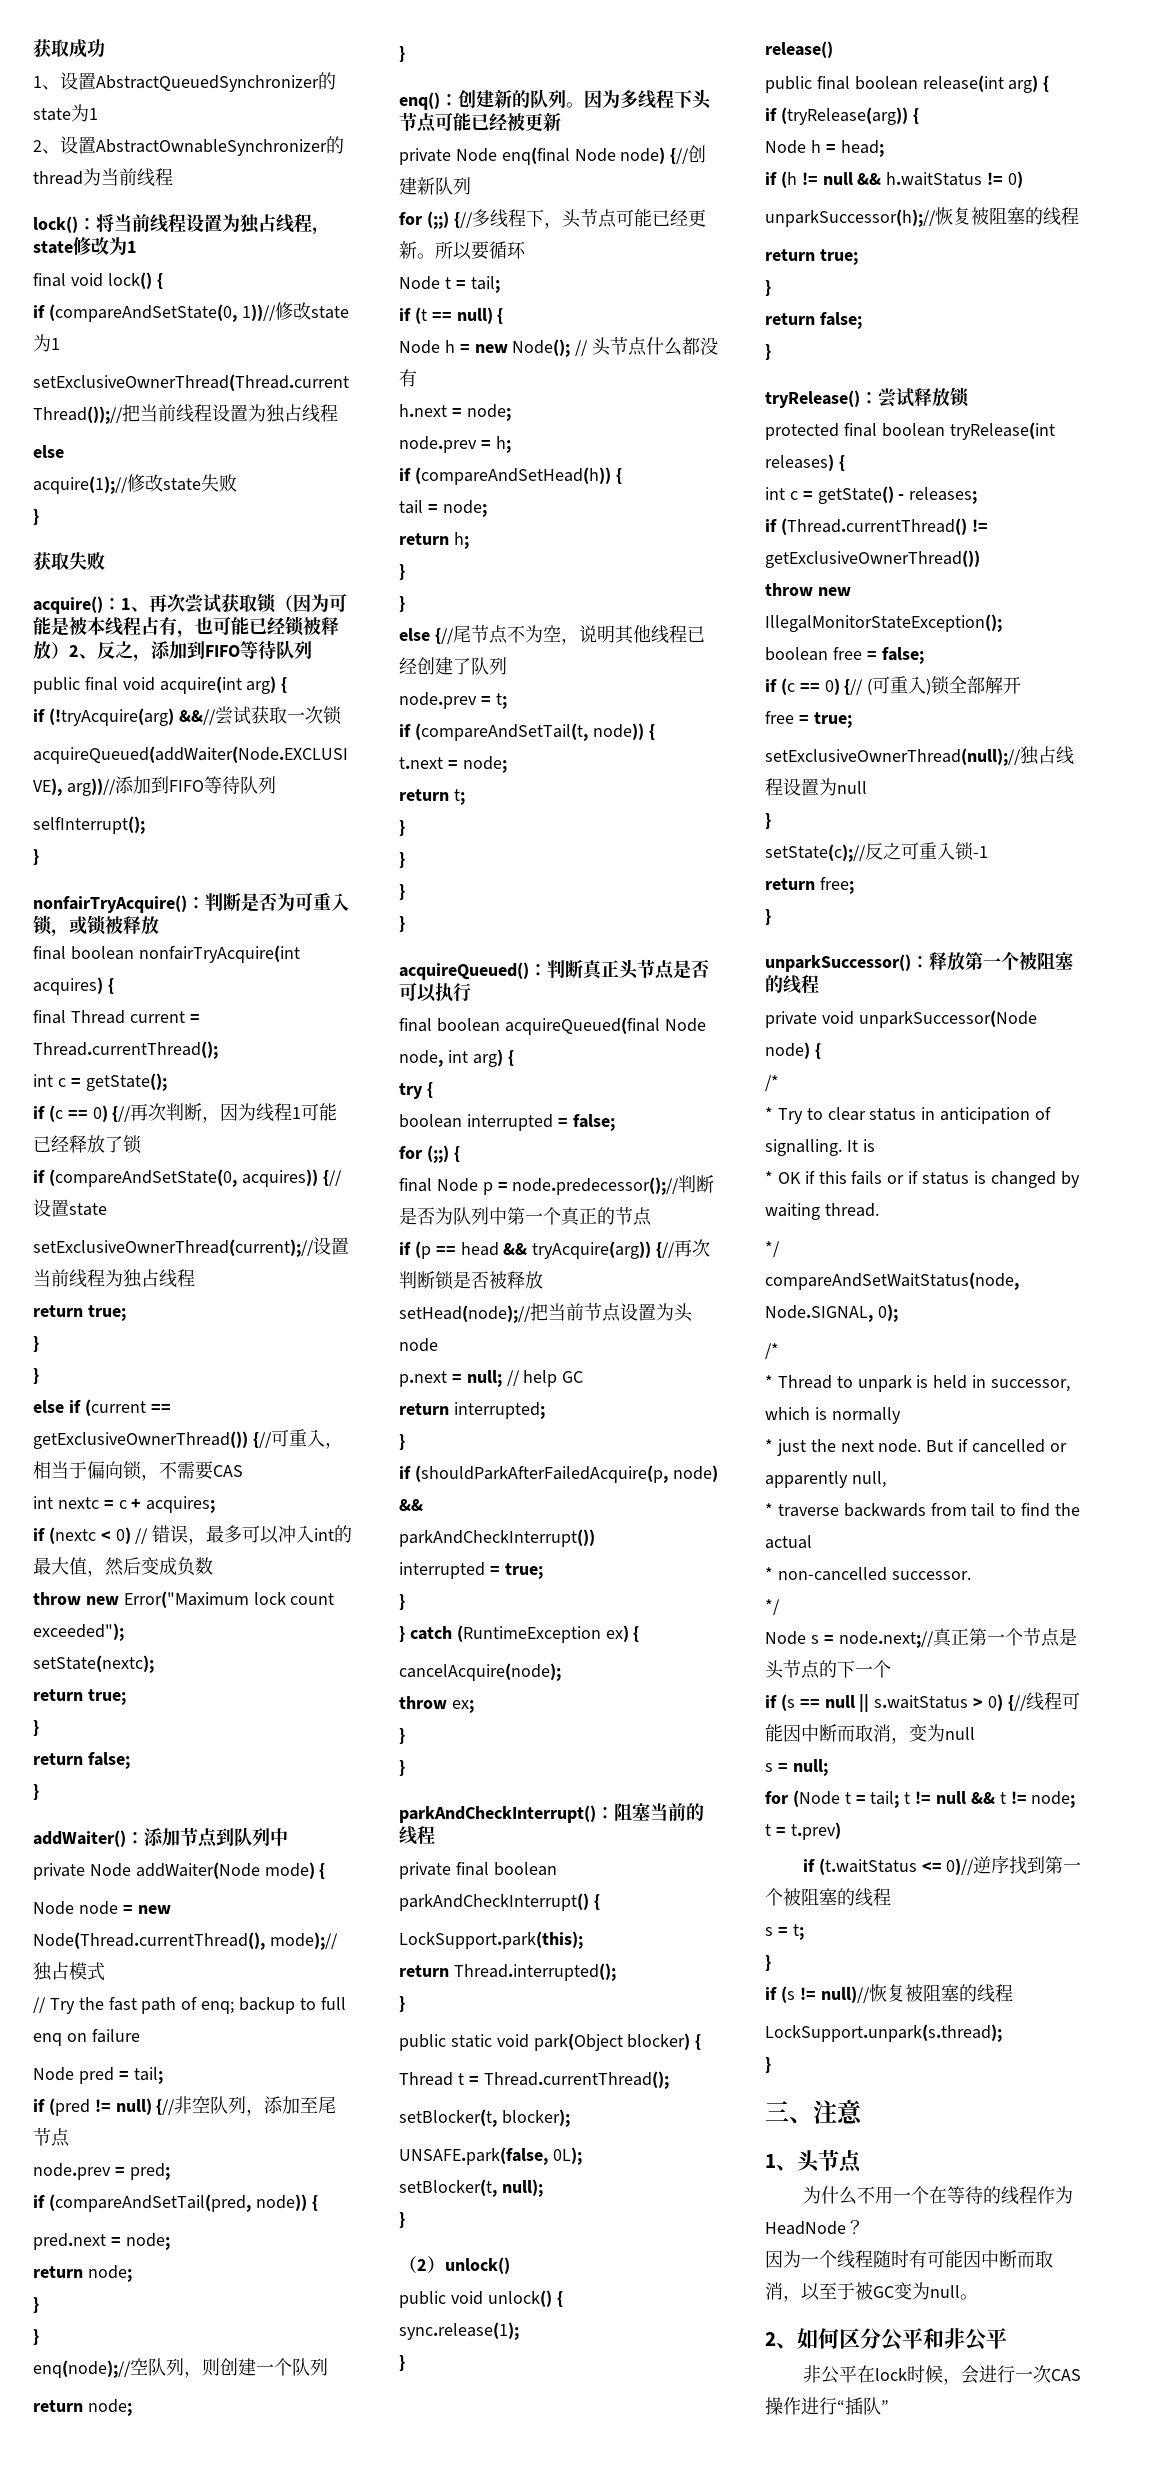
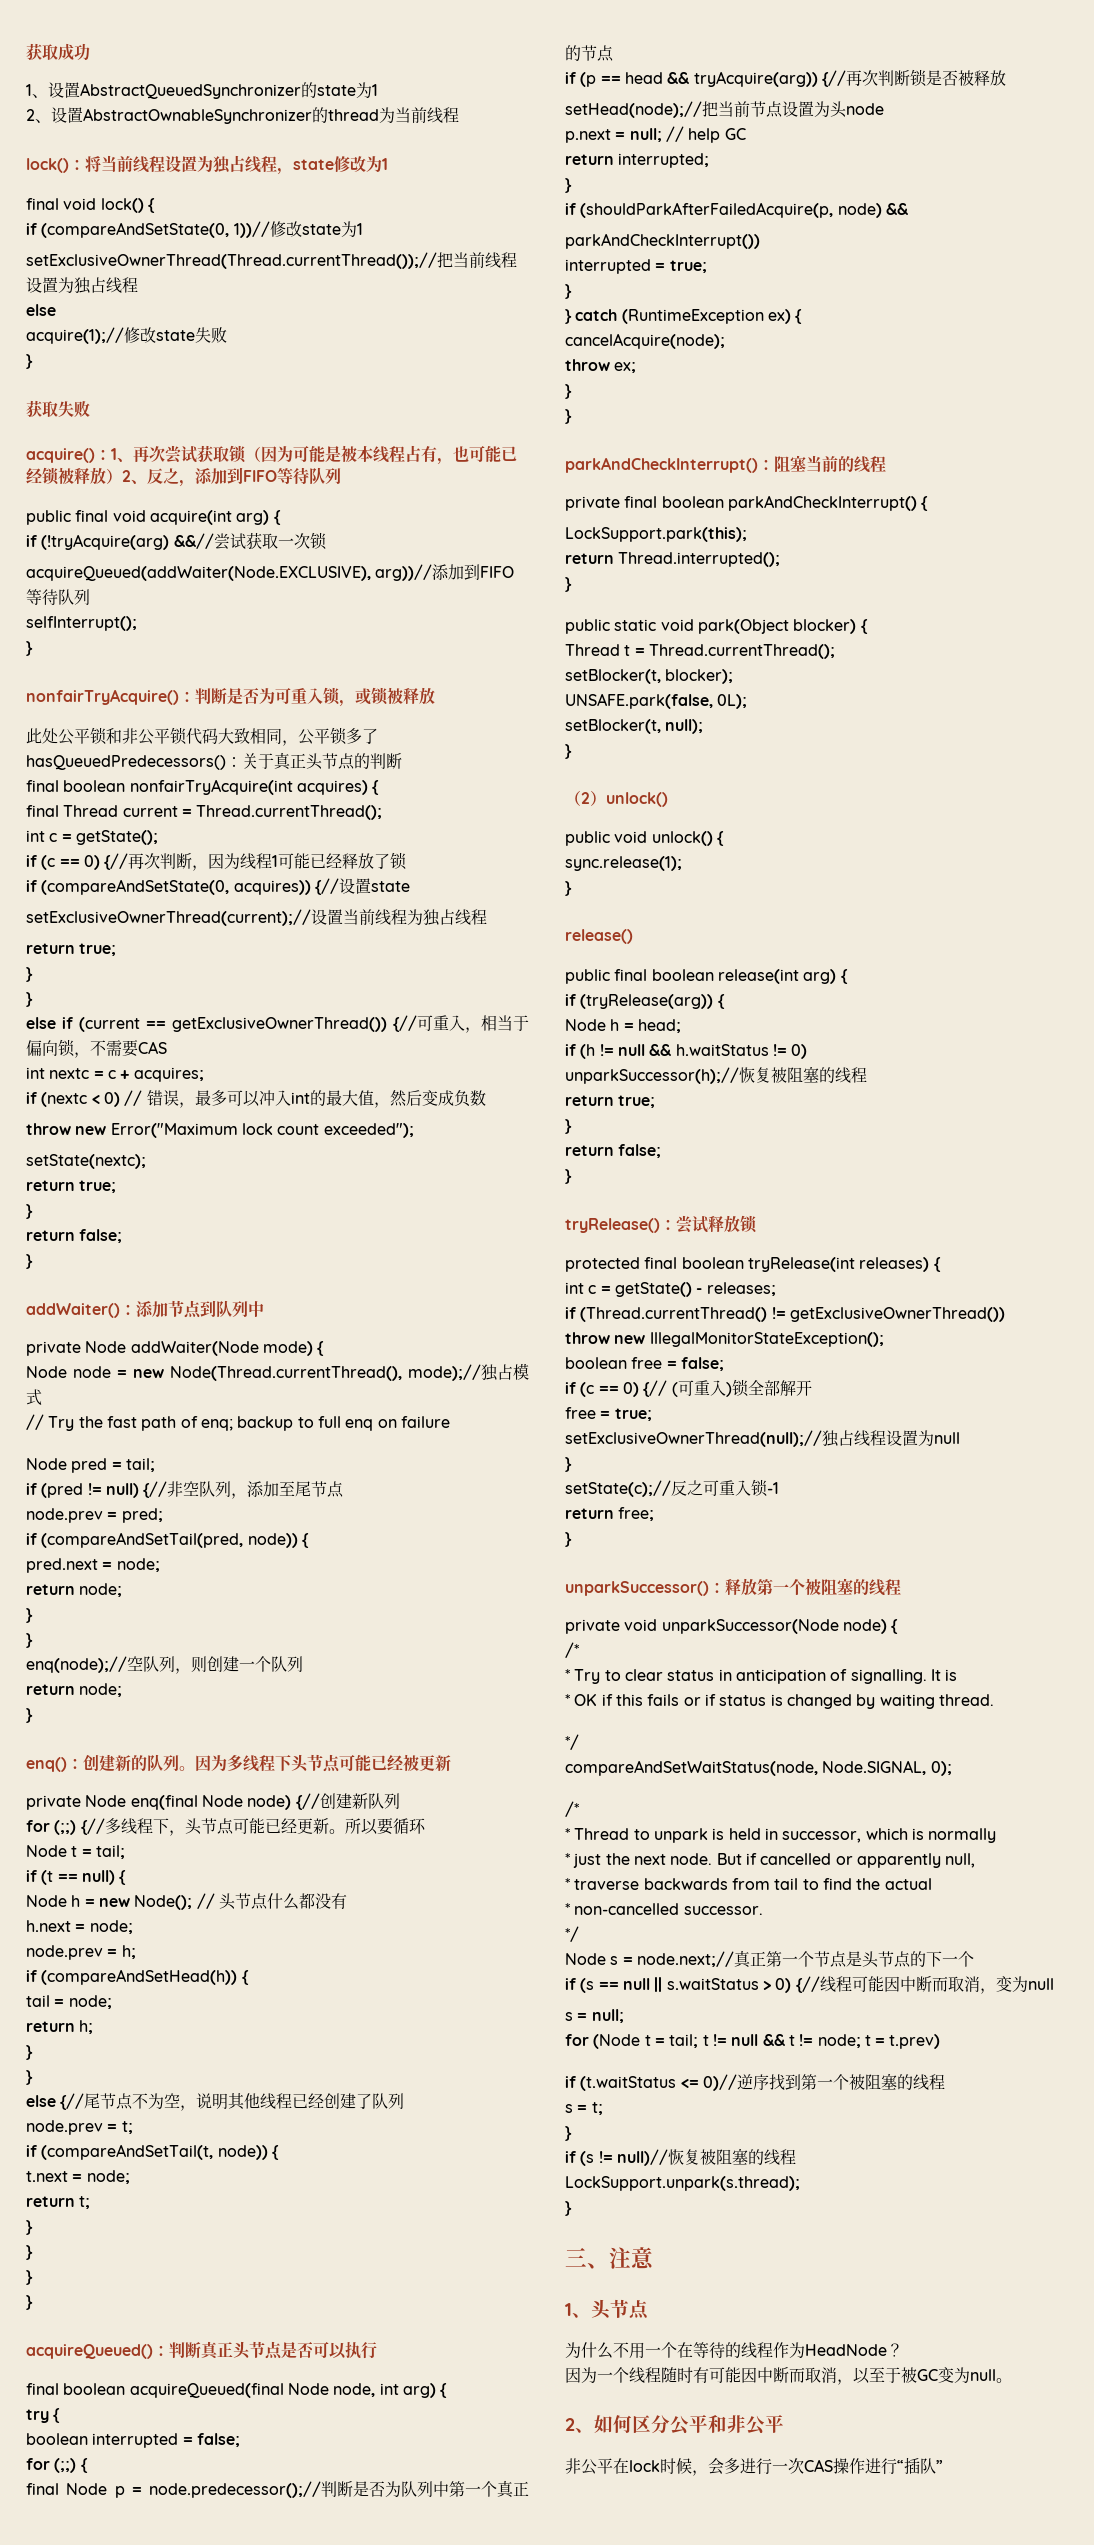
(159, 925) none -> [26,727,378,746] [26,752,402,770] // 此处公平锁和非公平锁代码大致相同，公平锁多了hasQueuedPredecessors()：关于真正头节点的判断
(979, 2374) none -> [724,2458,740,2474] 多

